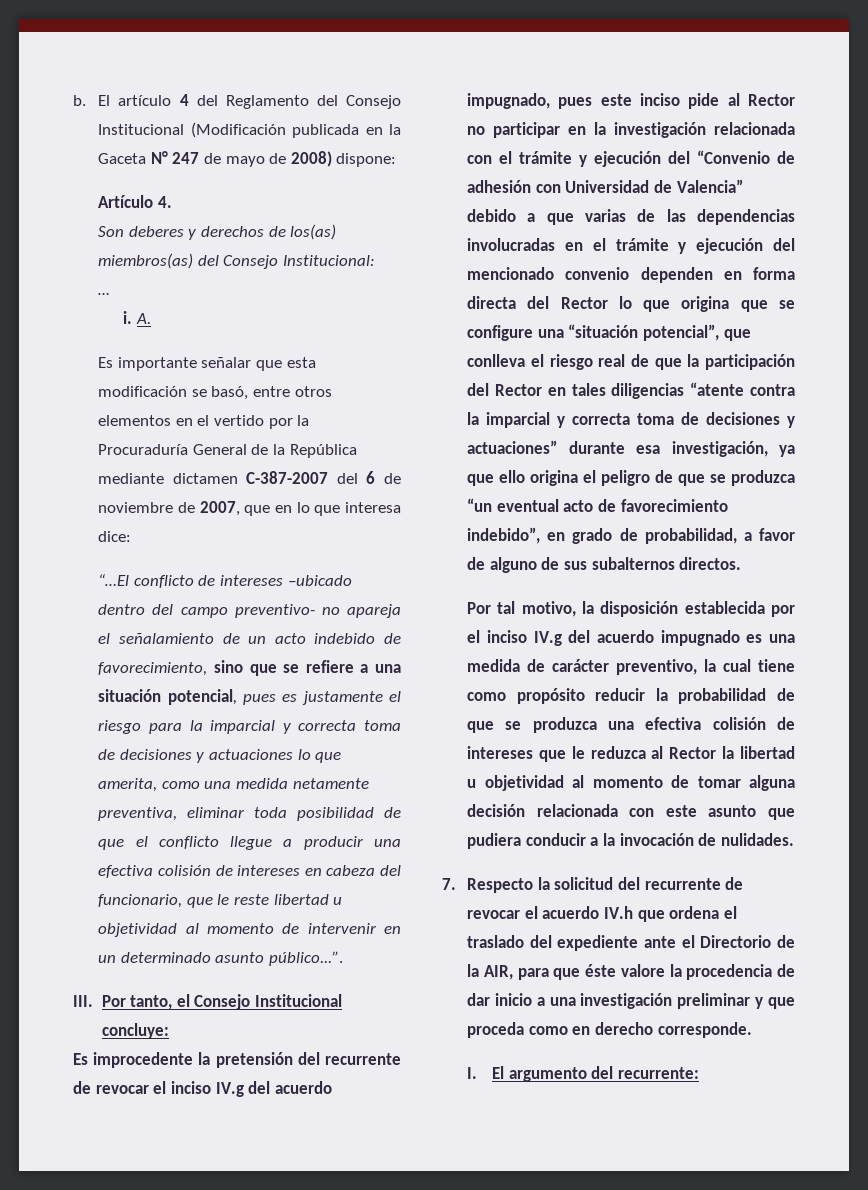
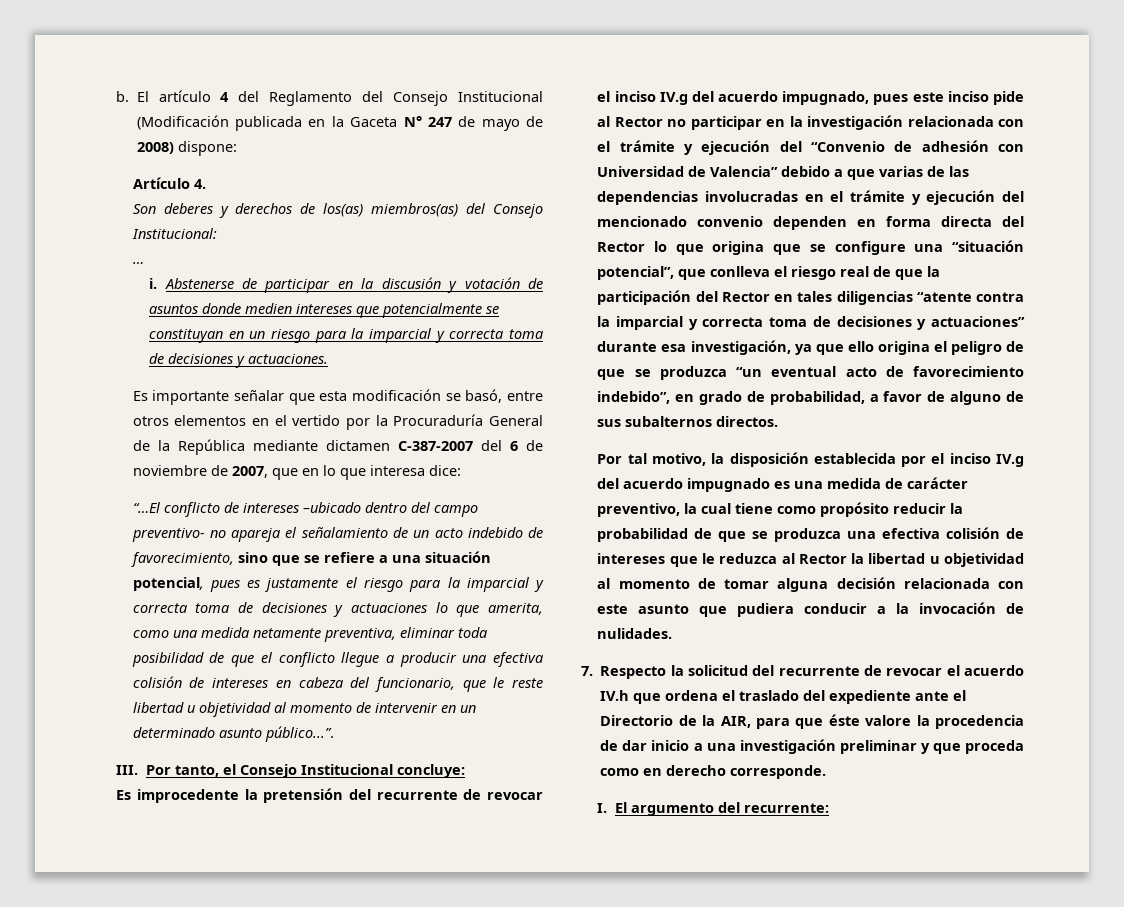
[136,313,152,324] A. -> [164,277,543,293] [149,303,500,318] [149,328,543,343] [149,353,329,368] Abstenerse de participar en la discusión y votación de asuntos donde medien intereses que potencialmente se constituyan en un riesgo para la imparcial y correcta toma de decisiones y actuaciones.

